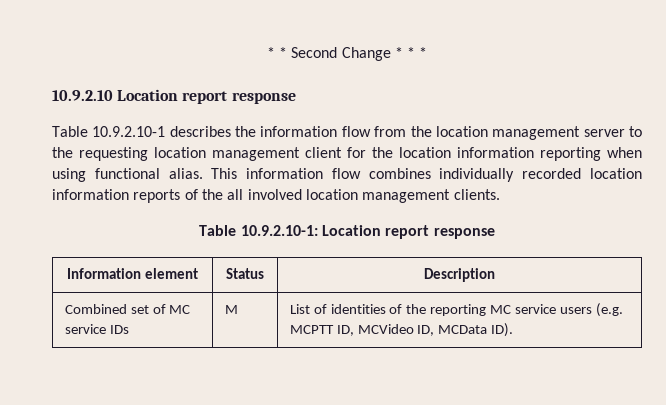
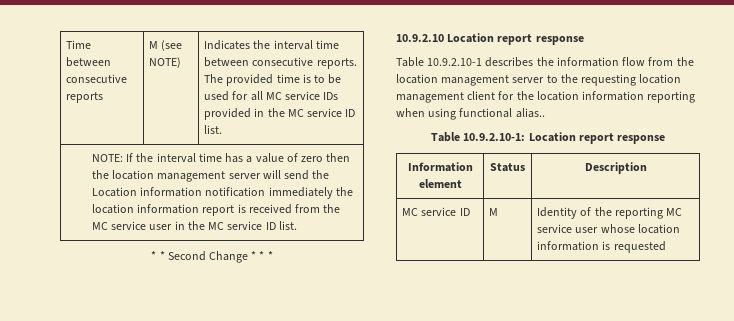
(266, 52) none -> [66,40,92,49] [66,57,112,67] [66,74,128,83] [66,92,104,103] [149,40,183,51] [149,57,182,68] [204,40,339,50] [204,57,357,69] [204,74,342,86] [204,91,339,101] [204,108,356,120] [204,125,223,134] [91,153,351,163] [91,170,330,182] [91,187,353,199] [91,204,341,216] [91,221,297,230] Time between consecutive reports | M (see NOTE) | Indicates the interval time between consecutive reports. The provided time is to be used for all MC service IDs provided in the MC service ID list. // NOTE: If the interval time has a value of zero then the location management server will send the Location information notification immediately the location information report is received from the MC service user in the MC service ID list. //
[168,168,642,182] [52,189,500,203] alias. This information flow combines individually recorded location information reports of the all involved location management clients. -> [515,108,545,118] alias..
[64,304,191,314] [64,324,129,334] Combined set of MC service IDs -> [402,207,470,216] MC service ID
[289,304,386,314] List of identities -> [537,207,578,219] Identity
[560,303,623,317] [289,323,514,337] users (e.g. MCPTT ID, MCVideo ID, MCData ID). -> [575,224,680,234] [537,241,666,253] user whose location information is requested

